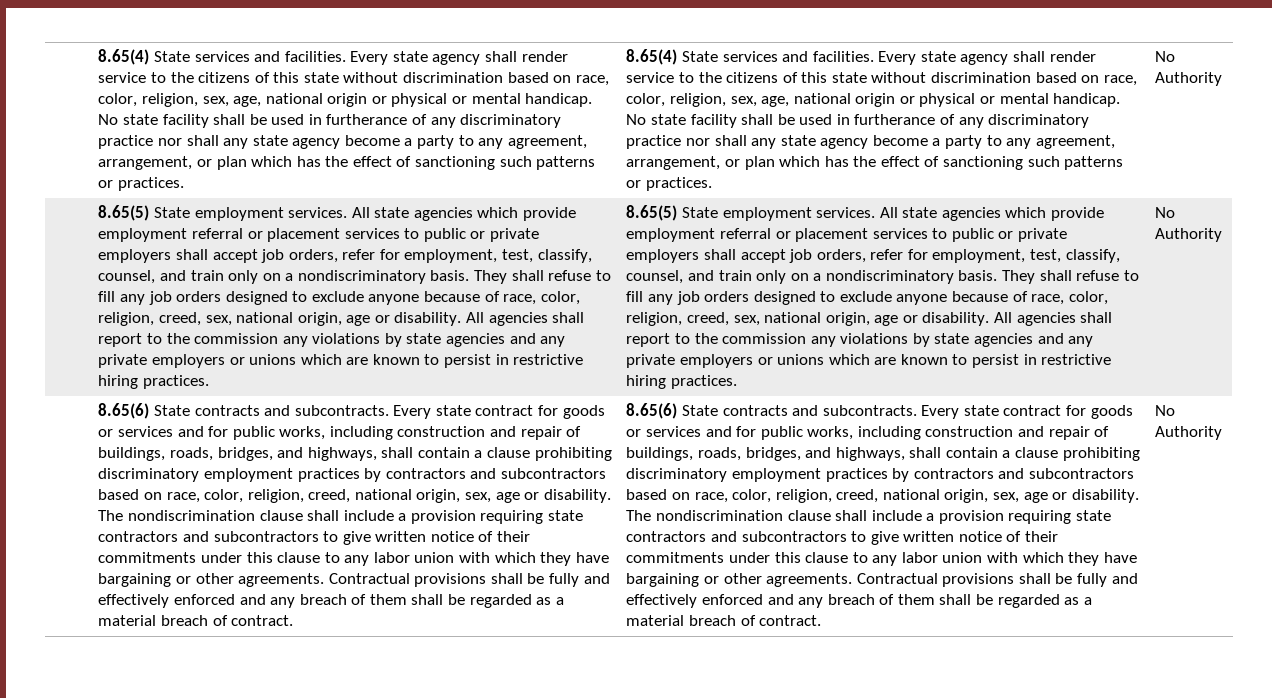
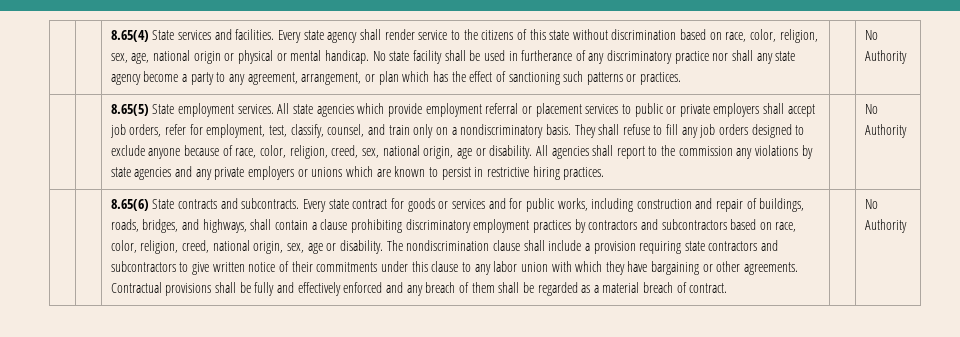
[626,49,1096,65] [626,72,1137,86] [626,93,1121,107] [626,114,1090,128] [626,135,1115,149] [626,156,1124,170] [626,177,712,191] 8.65(4) State services and facilities. Every state agency shall render service to the citizens of this state without discrimination based on race, color, religion, sex, age, national origin or physical or mental handicap. No state facility shall be used in furtherance of any discriminatory practice nor shall any state agency become a party to any agreement, arrangement, or plan which has the effect of sanctioning such patterns or practices. -> (682, 78) none
[626,205,1105,221] [626,228,1068,242] [626,249,1120,263] [626,270,1139,284] [626,291,1108,305] [626,312,1113,326] [626,333,1094,347] [626,354,1112,368] [626,375,737,389] 8.65(5) State employment services. All state agencies which provide employment referral or placement services to public or private employers shall accept job orders, refer for employment, test, classify, counsel, and train only on a nondiscriminatory basis. They shall refuse to fill any job orders designed to exclude anyone because of race, color, religion, creed, sex, national origin, age or disability. All agencies shall report to the commission any violations by state agencies and any private employers or unions which are known to persist in restrictive hiring practices. -> (605, 173) none
[626,403,1133,419] [626,426,1110,440] [626,447,1140,461] [626,468,1134,482] [626,489,1139,503] [626,510,1112,524] [626,531,1059,545] [626,552,1137,566] [626,573,1138,587] [626,594,1092,608] [626,615,822,626] 8.65(6) State contracts and subcontracts. Every state contract for goods or services and for public works, including construction and repair of buildings, roads, bridges, and highways, shall contain a clause prohibiting discriminatory employment practices by contractors and subcontractors based on race, color, religion, creed, national origin, sex, age or disability. The nondiscrimination clause shall include a provision requiring state contractors and subcontractors to give written notice of their commitments under this clause to any labor union with which they have bargaining or other agreements. Contractual provisions shall be fully and effectively enforced and any breach of them shall be regarded as a material breach of contract. -> (728, 288) none

